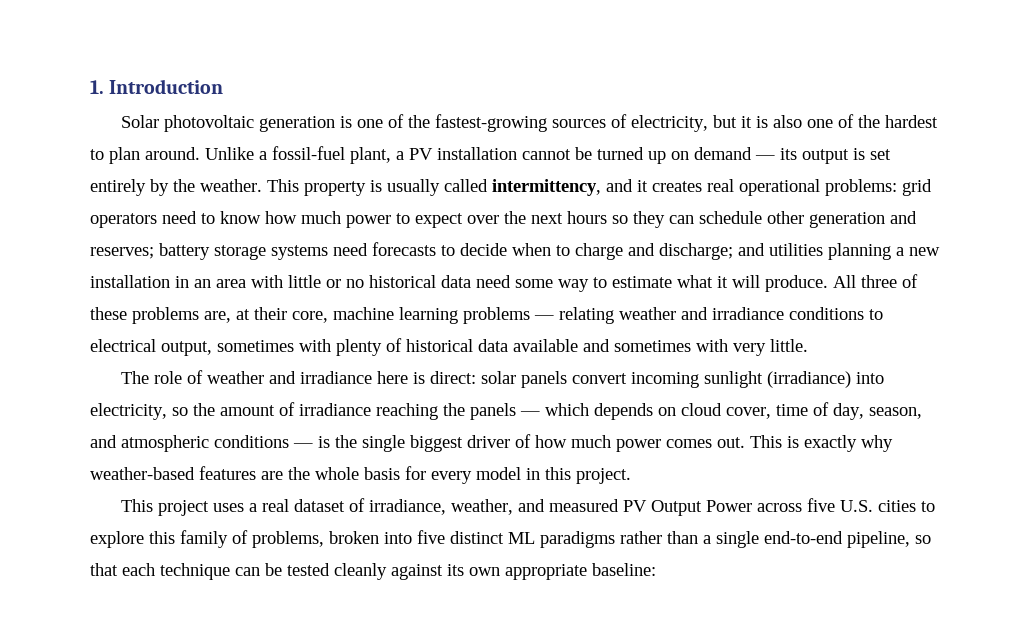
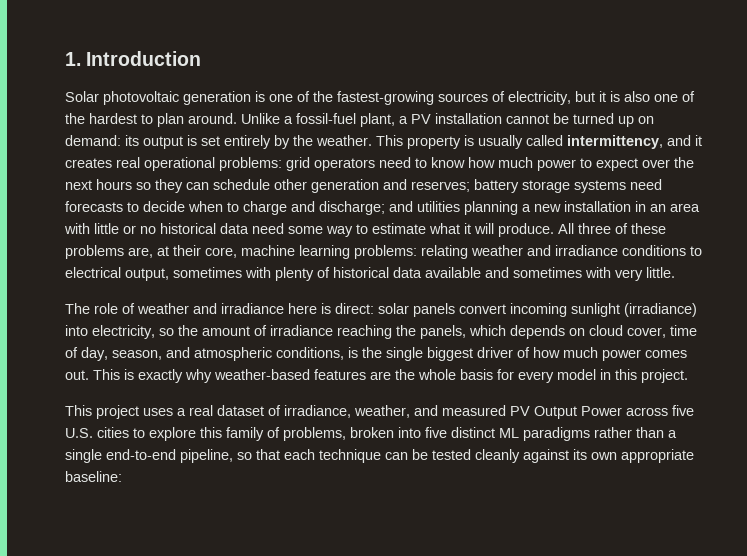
[694,147,775,160] demand — -> [65,135,121,146] demand:
[463,307,554,324] problems — -> [354,245,417,259] problems:
[470,403,540,420] panels — -> [420,325,466,339] panels,
[214,435,313,448] conditions — -> [276,347,344,360] conditions,

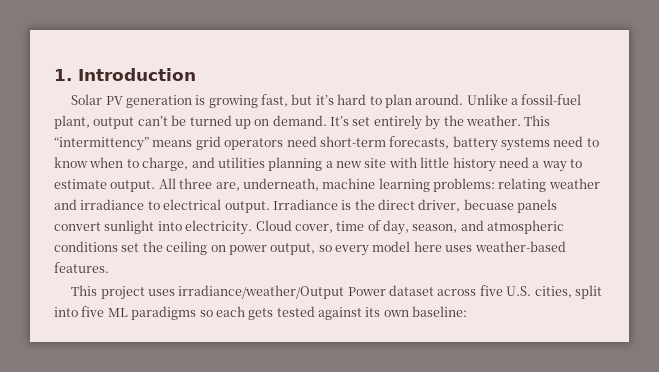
[103,91,179,105] photovoltaic -> [105,96,123,105] PV
[269,91,695,105] [65,113,137,124] one of the fastest-growing sources of electricity, but it is also one of the hardest -> [208,94,367,108] growing fast, but it’s hard
[399,113,654,127] [65,135,197,149] a PV installation cannot be turned up on demand: its output is -> [93,115,349,129] output can’t be turned up on demand. It’s
[407,135,702,149] [65,157,694,171] [65,179,662,193] [65,201,385,215] property is usually called intermittency, and it creates real operational problems: grid operators need to know how much power to expect over the next hours so they can schedule other generation and reserves; battery storage systems need forecasts to decide when to charge and discharge; -> [54,136,599,151] [54,157,189,171] “intermittency” means grid operators need short-term forecasts, battery systems need to know when to charge,
[564,201,700,212] [64,223,666,237] [65,245,237,259] installation in an area with little or no historical data need some way to estimate what it will produce. All three of these problems are, at their core, -> [364,157,582,172] [54,178,319,192] site with little history need a way to estimate output. All three are, underneath,
[622,245,686,256] conditions -> (145, 204) none
[125,267,675,281] [65,303,697,317] [65,325,623,339] output, sometimes with plenty of historical data available and sometimes with very little. // The role of weather and irradiance here is direct: solar panels convert incoming sunlight (irradiance) into electricity, so the amount of irradiance reaching the panels, which depends on cloud -> [224,199,558,213] [54,220,292,235] output. Irradiance is the direct driver, becuase panels convert sunlight into electricity. Cloud
[276,347,687,361] [65,369,688,383] [65,405,694,419] [65,427,394,441] conditions, is the single biggest driver of how much power comes out. This is exactly why weather-based features are the whole basis for every model in this project. // This project uses a real dataset of irradiance, weather, and measured PV Output Power across five U.S. cities to explore this family of problems, broken -> [54,241,566,256] [54,262,109,273] [71,285,602,300] conditions set the ceiling on power output, so every model here uses weather-based features. // This project uses irradiance/weather/Output Power dataset across five U.S. cities, split
[451,427,495,438] distinct -> (105, 311) none
[594,427,677,438] [65,449,520,463] rather than a single end-to-end pipeline, so that each technique can be tested cleanly -> [199,306,315,320] so each gets tested
[621,449,694,463] appropriate -> (409, 313) none

